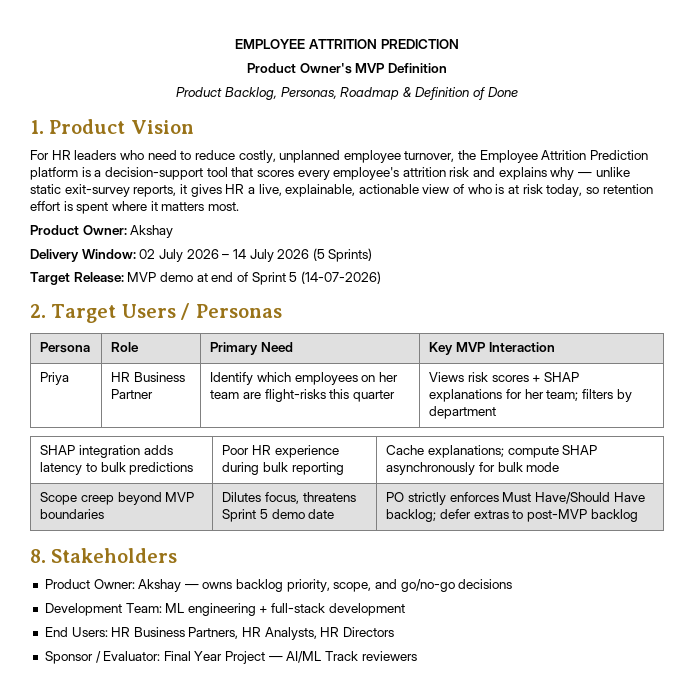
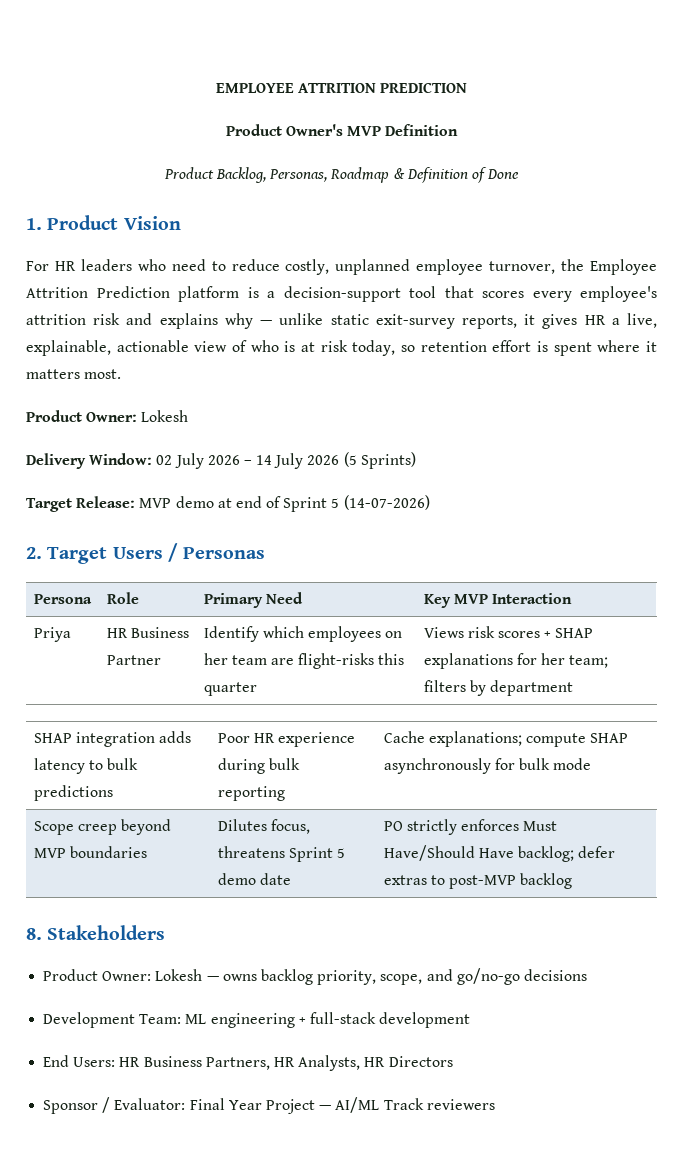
[130,225,174,238] Akshay -> [141,410,189,422] Lokesh
[138,579,182,592] Akshay -> [155,969,203,981] Lokesh

